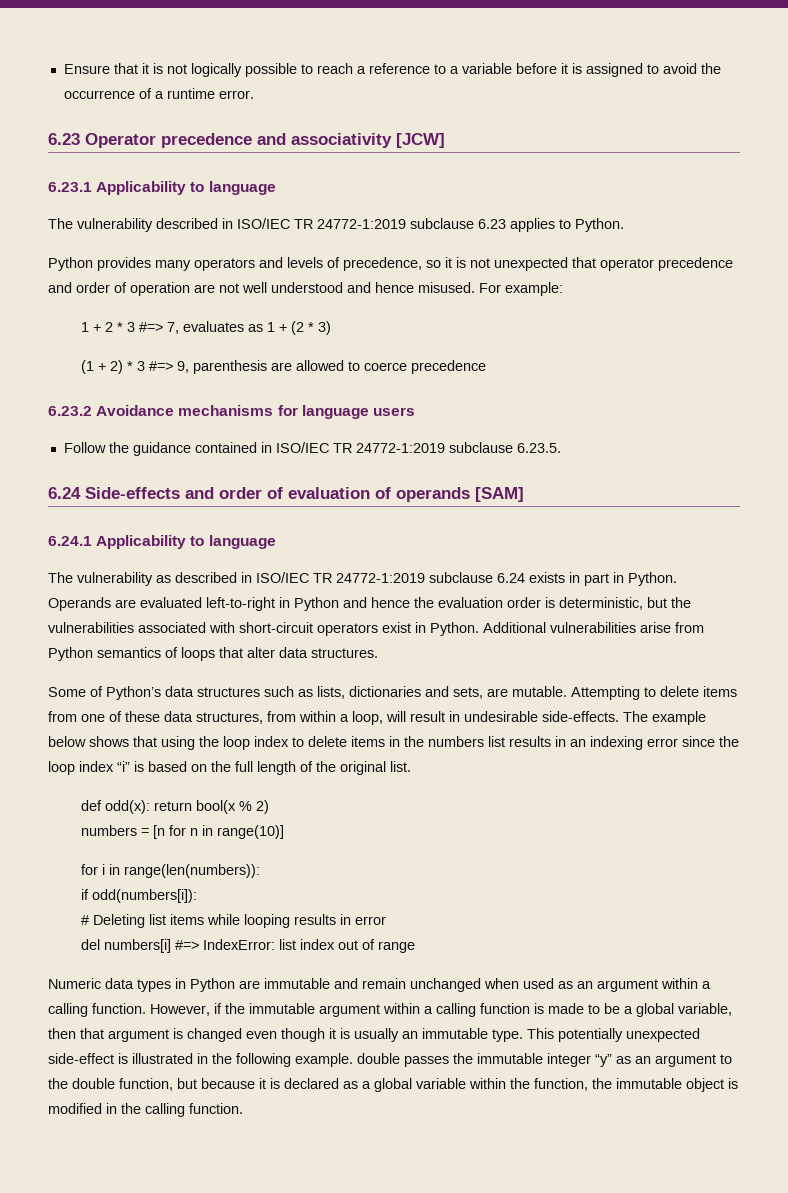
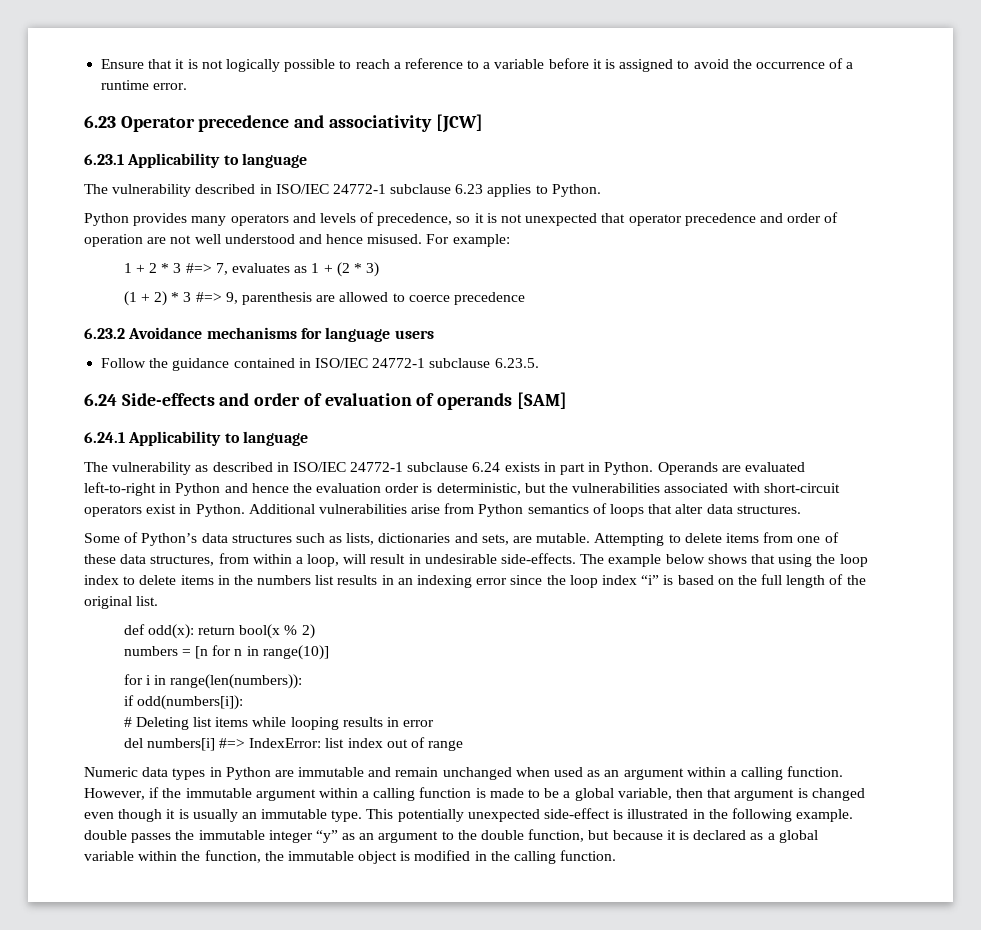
[294,219,406,229] TR 24772-1:2019 -> [332,184,386,194] 24772-1
[332,443,445,453] TR 24772-1:2019 -> [372,358,426,368] 24772-1
[313,573,425,583] TR 24772-1:2019 -> [350,462,404,472] 24772-1

